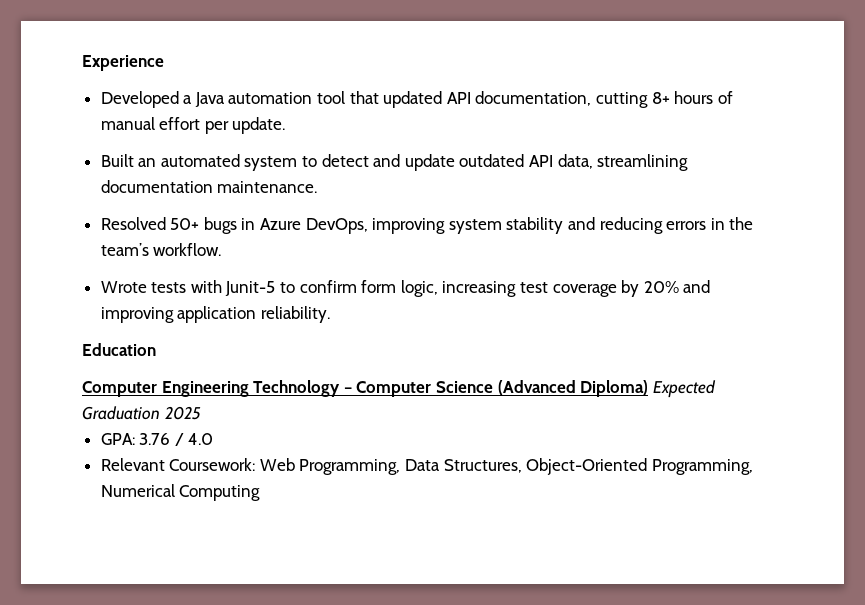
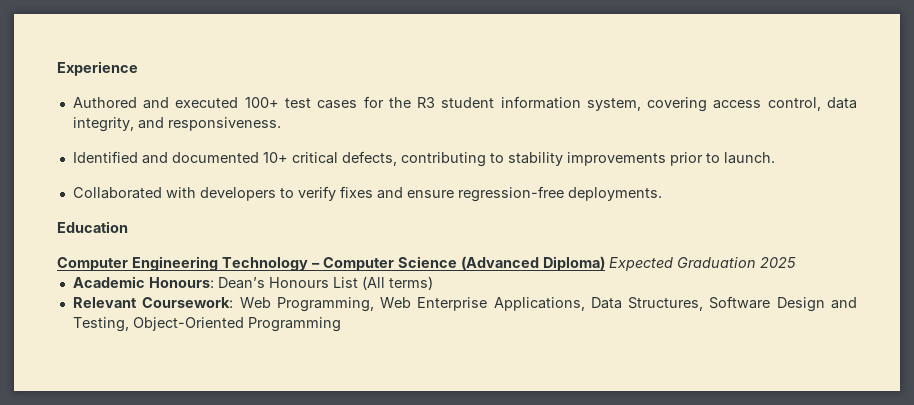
[100,91,733,108] [100,117,286,134] [100,154,689,171] [100,180,318,193] [100,217,754,234] [100,243,222,256] [100,280,711,297] [100,306,330,323] Developed a Java automation tool that updated API documentation, cutting 8+ hours of manual effort per update. // Built an automated system to detect and update outdated API data, streamlining documentation maintenance. // Resolved 50+ bugs in Azure DevOps, improving system stability and reducing errors in the team’s workflow. // Wrote tests with Junit-5 to confirm form logic, increasing test coverage by 20% and improving application reliability. -> [72,96,857,112] [72,117,281,132] [72,151,775,167] [72,186,662,202] Authored and executed 100+ test cases for the R3 student information system, covering access control, data integrity, and responsiveness. // Identified and documented 10+ critical defects, contributing to stability improvements prior to launch. // Collaborated with developers to verify fixes and ensure regression-free deployments.
[100,433,214,446] [100,458,753,475] [100,484,261,501] GPA: 3.76 / 4.0 // Relevant Coursework: Web Programming, Data Structures, Object-Oriented Programming, Numerical Computing -> [72,276,433,290] [72,296,857,312] [72,317,341,332] Academic Honours: Dean’s Honours List (All terms) // Relevant Coursework: Web Programming, Web Enterprise Applications, Data Structures, Software Design and Testing, Object-Oriented Programming

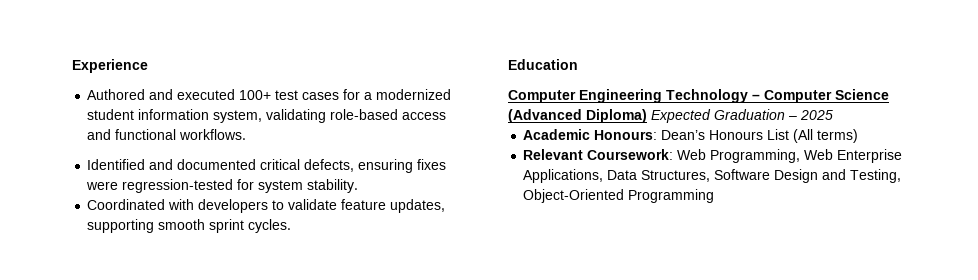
[388,97,436,108] the R3 -> [364,89,452,100] a modernized
[647,97,857,112] [72,117,281,132] covering access control, data integrity, and responsiveness. -> [266,109,447,123] [87,129,247,140] validating role-based access and functional workflows.
[262,152,288,163] 10+ -> (257, 164) none
[400,152,775,167] [72,186,662,202] contributing to stability improvements prior to launch. // Collaborated with developers to verify fixes and ensure regression-free deployments. -> [358,159,447,173] [86,179,359,193] [87,199,446,213] [87,219,292,233] ensuring fixes were regression-tested for system stability. // Coordinated with developers to validate feature updates, supporting smooth sprint cycles.
(756, 262) none -> [788,116,797,120] –

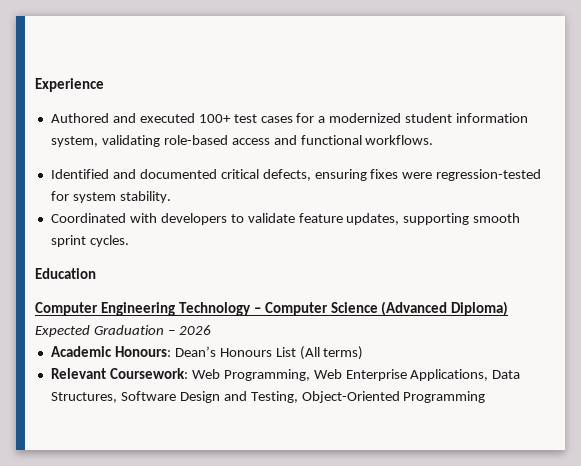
[800,110,833,120] 2025 -> [178,325,211,335] 2026

